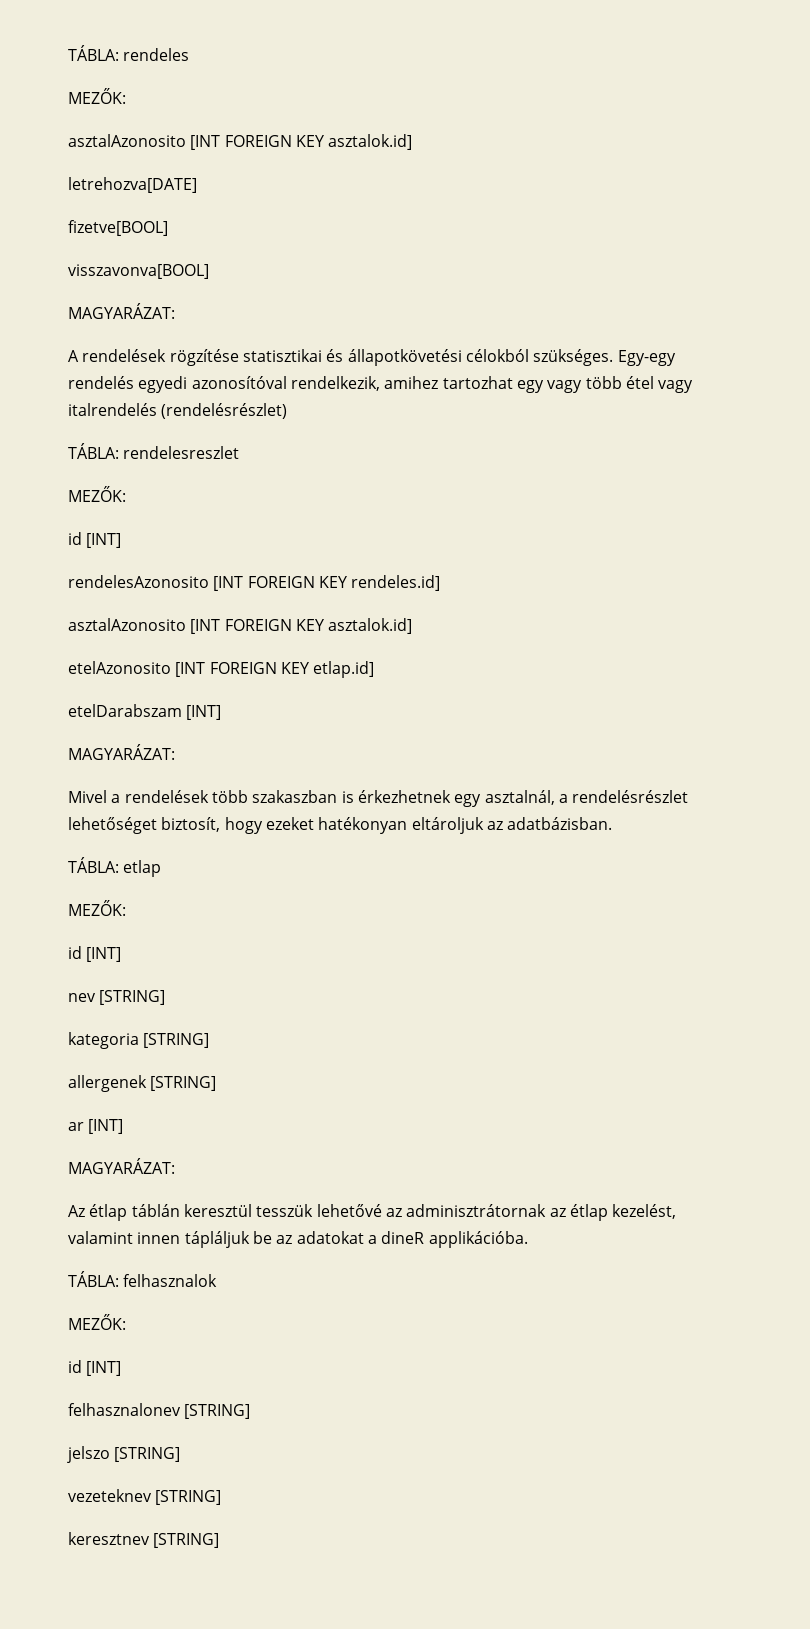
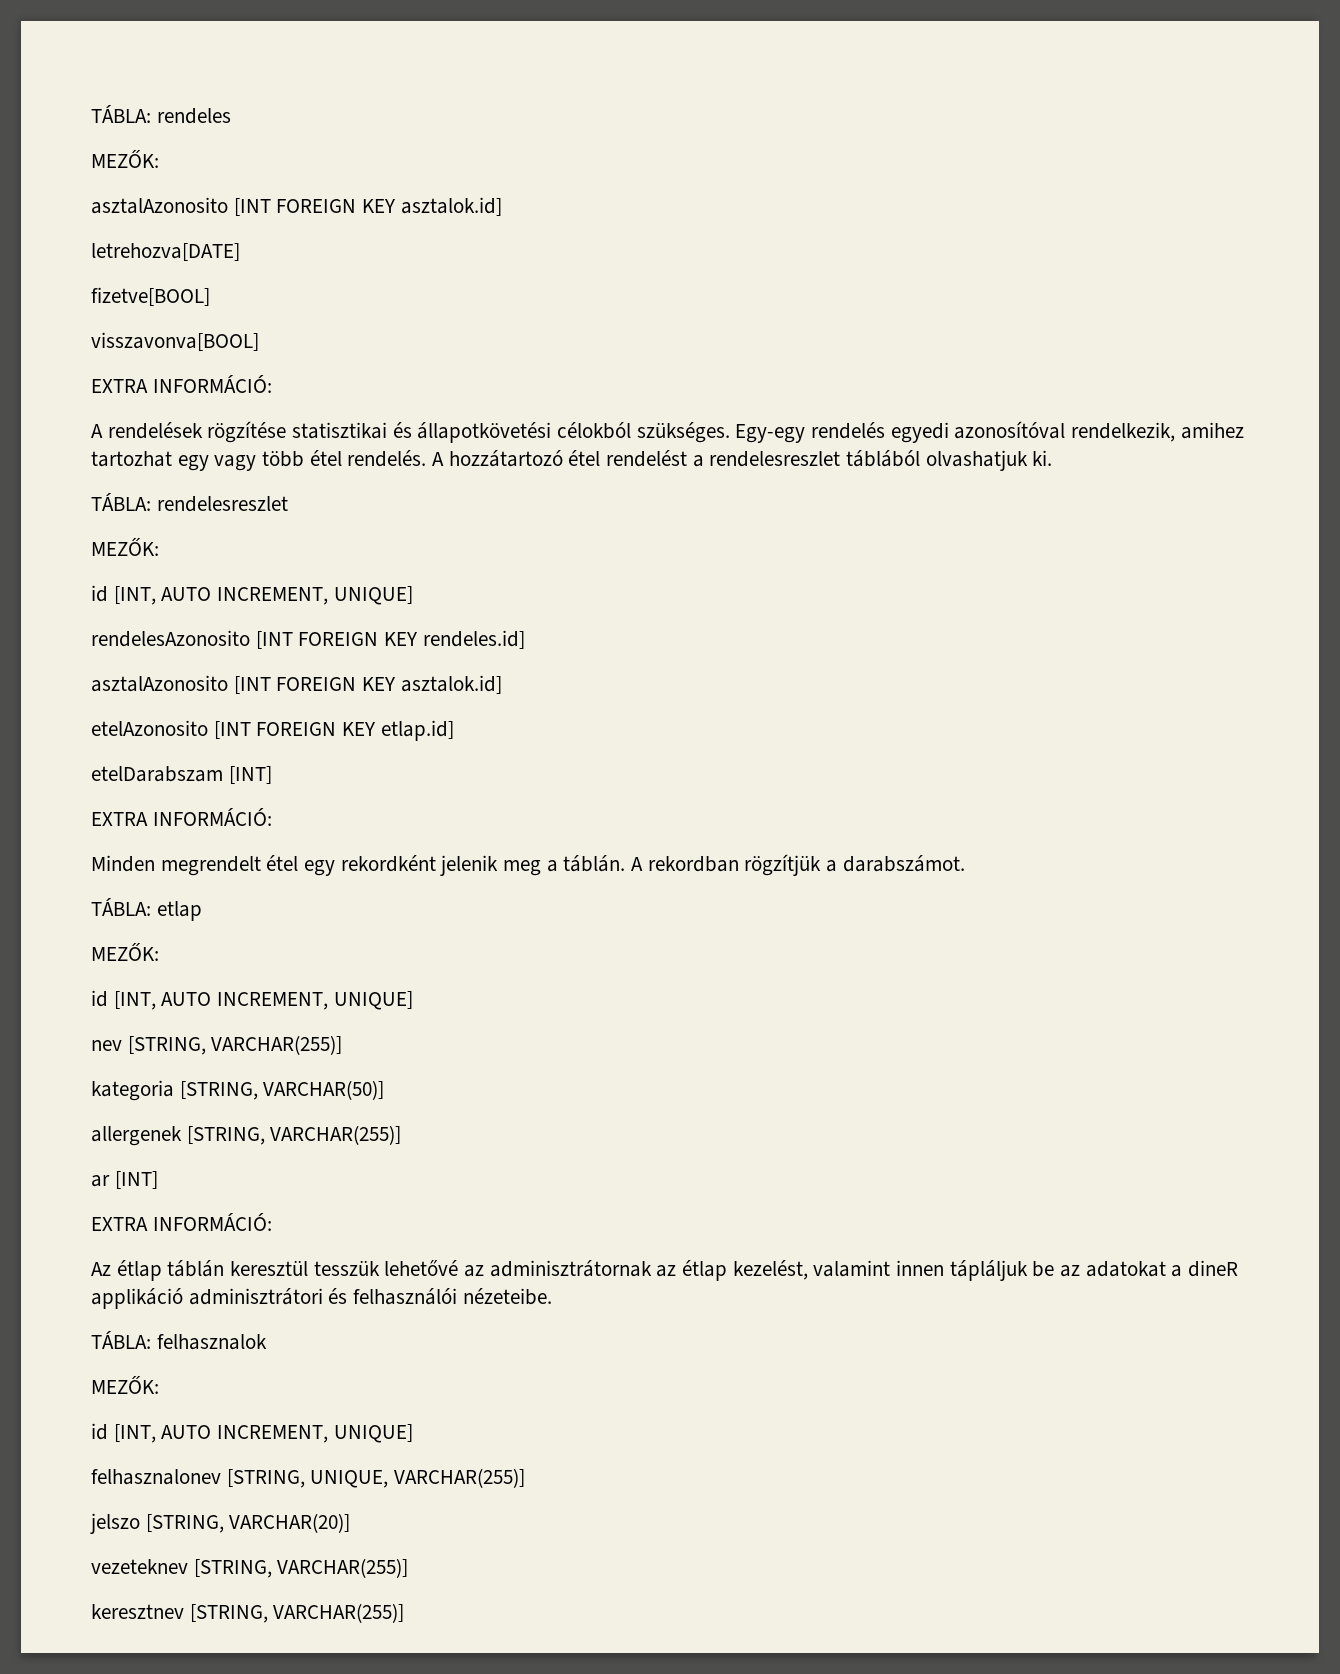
[68,303,175,319] MAGYARÁZAT: -> [91,375,272,393] EXTRA INFORMÁCIÓ:
[658,380,694,393] [68,403,288,419] vagy italrendelés (rendelésrészlet) -> [347,450,1053,471] rendelés. A hozzátartozó étel rendelést a rendelesreszlet táblából olvashatjuk ki.
[86,533,122,548] [INT] -> [113,586,413,605] [INT, AUTO INCREMENT, UNIQUE]
[68,744,175,760] [68,790,689,807] [68,817,613,834] MAGYARÁZAT: // Mivel a rendelések több szakaszban is érkezhetnek egy asztalnál, a rendelésrészlet lehetőséget biztosít, hogy ezeket hatékonyan eltároljuk az adatbázisban. -> [91,808,272,826] [91,854,965,876] EXTRA INFORMÁCIÓ: // Minden megrendelt étel egy rekordként jelenik meg a táblán. A rekordban rögzítjük a darabszámot.
[86,947,122,962] [INT] -> [113,991,413,1010] [INT, AUTO INCREMENT, UNIQUE]
[99,990,166,1005] [STRING] -> [127,1035,343,1055] [STRING, VARCHAR(255)]
[143,1033,210,1048] [STRING] -> [179,1080,385,1100] [STRING, VARCHAR(50)]
[150,1076,217,1091] [STRING] -> [186,1125,402,1145] [STRING, VARCHAR(255)]
[68,1158,175,1174] MAGYARÁZAT: -> [91,1213,272,1231] EXTRA INFORMÁCIÓ:
[428,1231,528,1248] applikációba. -> [91,1288,552,1309] applikáció adminisztrátori és felhasználói nézeteibe.
[86,1361,122,1376] [68,1403,251,1419] [INT] // felhasznalonev [STRING] -> [113,1424,413,1443] [91,1468,526,1488] [INT, AUTO INCREMENT, UNIQUE] // felhasznalonev [STRING, UNIQUE, VARCHAR(255)]
[114,1447,181,1462] [STRING] -> [145,1513,351,1533] [STRING, VARCHAR(20)]
[155,1490,222,1505] [STRING] -> [193,1558,409,1578] [STRING, VARCHAR(255)]
[153,1533,220,1548] [STRING] -> [189,1603,405,1623] [STRING, VARCHAR(255)]

